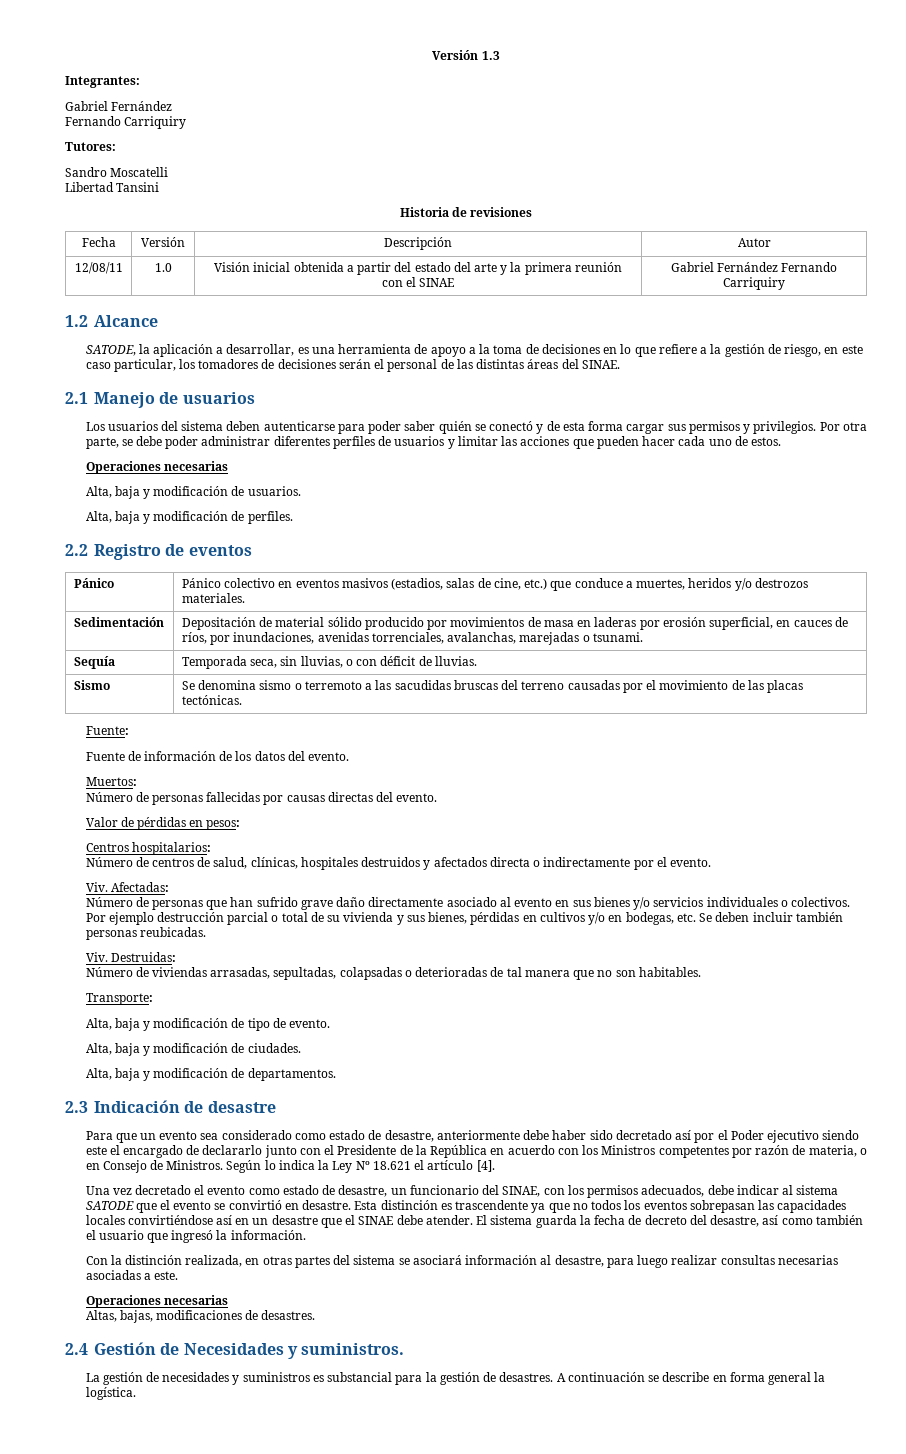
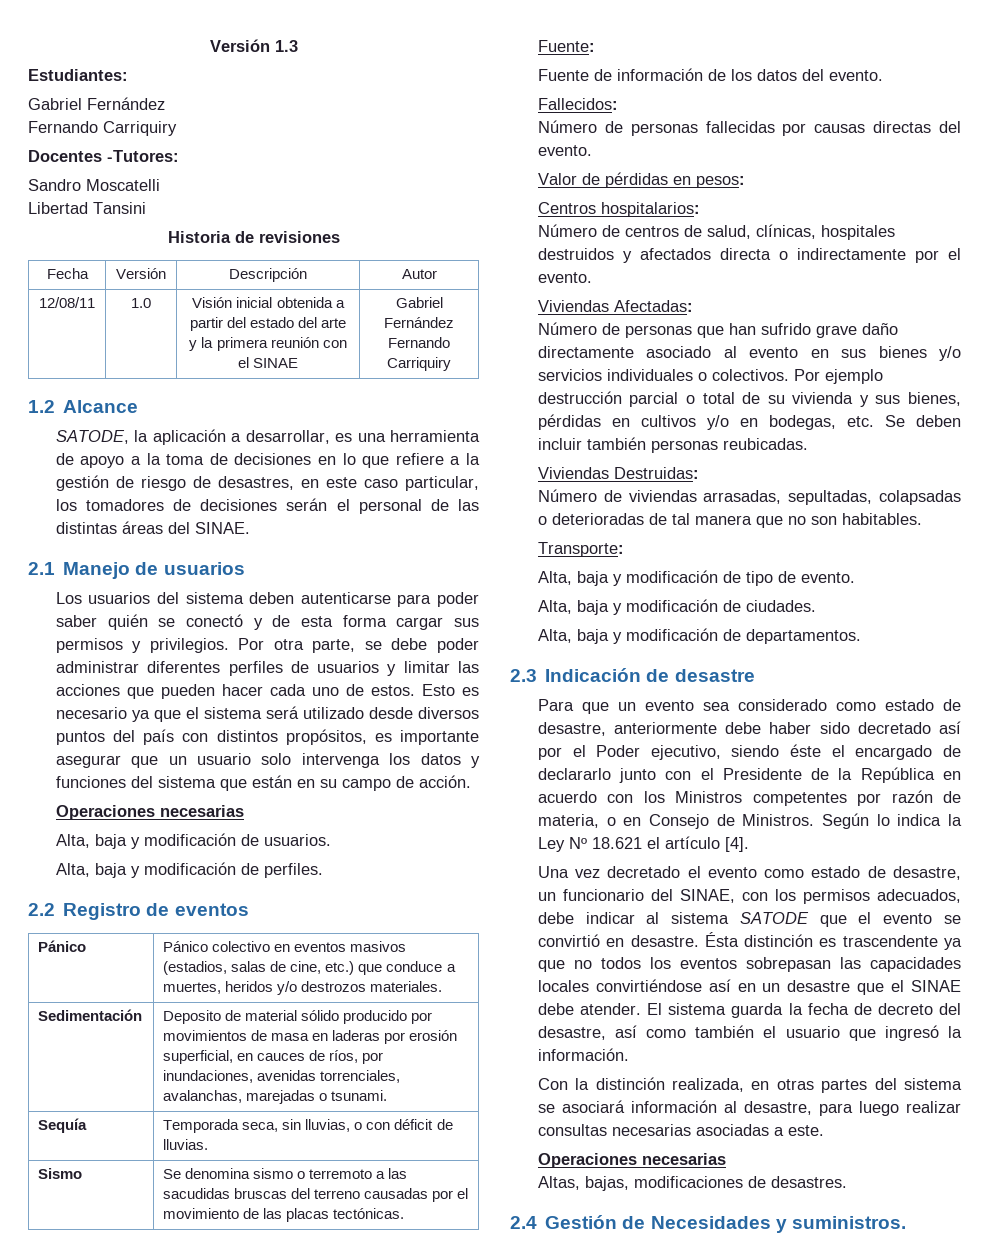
[65,76,140,88] Integrantes: -> [28,69,128,81] Estudiantes:
[65,142,116,151] Tutores: -> [28,150,179,162] Docentes -Tutores:
[784,344,822,357] riesgo, -> [140,476,294,491] riesgo de desastres,
(782, 441) none -> [421,684,479,696] [55,706,479,722] [55,729,479,745] [55,753,480,768] [55,775,471,791] Esto es necesario ya que el sistema será utilizado desde diversos puntos del país con distintos propósitos, es importante asegurar que un usuario solo intervenga los datos y funciones del sistema que están en su campo de acción.
[181,617,256,630] Depositación -> [163,1010,222,1024] Deposito
[85,777,137,786] Muertos: -> [537,98,618,110] Fallecidos:
[85,882,108,892] Viv. -> [537,300,609,312] Viviendas
[85,952,108,962] Viv. -> [537,467,609,479] Viviendas
[767,1130,860,1143] [85,1146,107,1155] ejecutivo siendo este -> [650,744,822,760] ejecutivo, siendo éste
[354,1201,378,1210] Esta -> [704,932,739,947] Ésta
[85,1372,826,1385] [85,1387,136,1400] // La gestión de necesidades y suministros es substancial para la gestión de desastres. A continuación se describe en forma general la logística. -> (906, 1222) none

